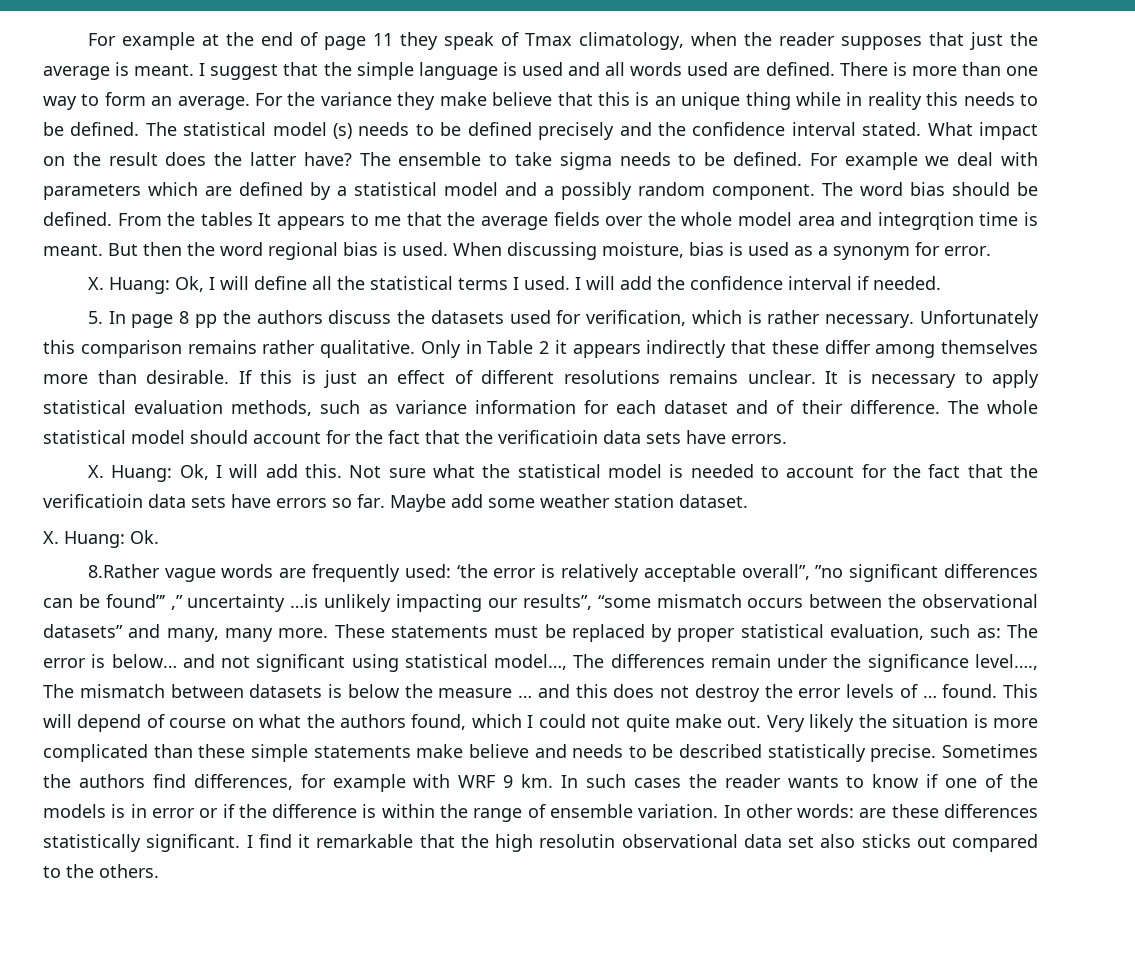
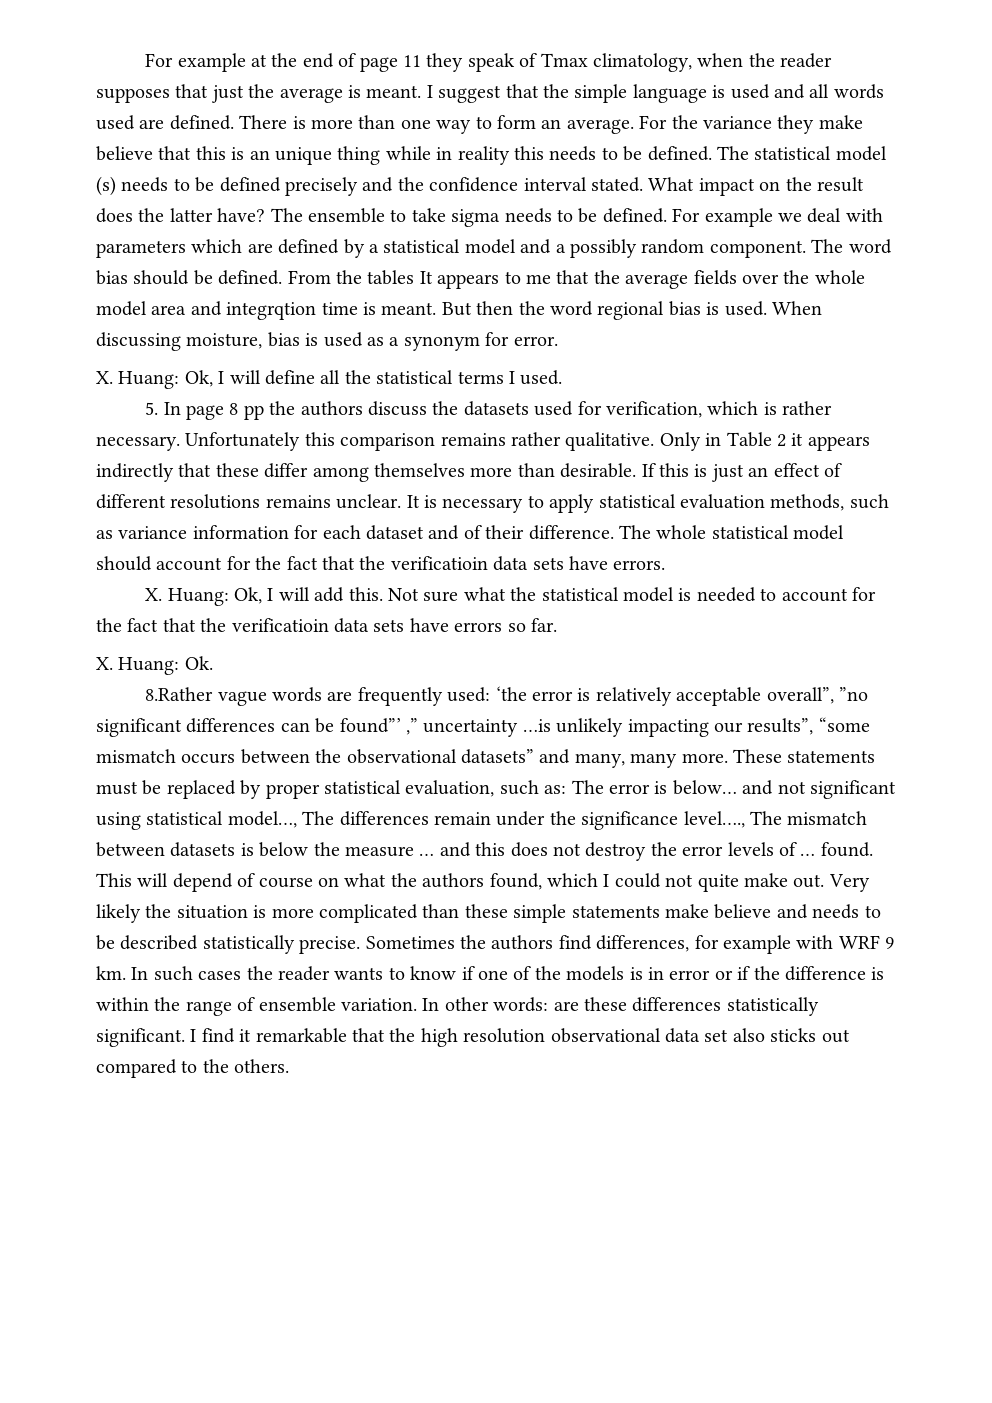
[574,276,941,290] I will add the confidence interval if needed. -> (563, 377) none
[390,494,748,512] Maybe add some weather station dataset. -> (557, 625) none
[539,834,616,848] resolutin -> [463,1028,546,1043] resolution

